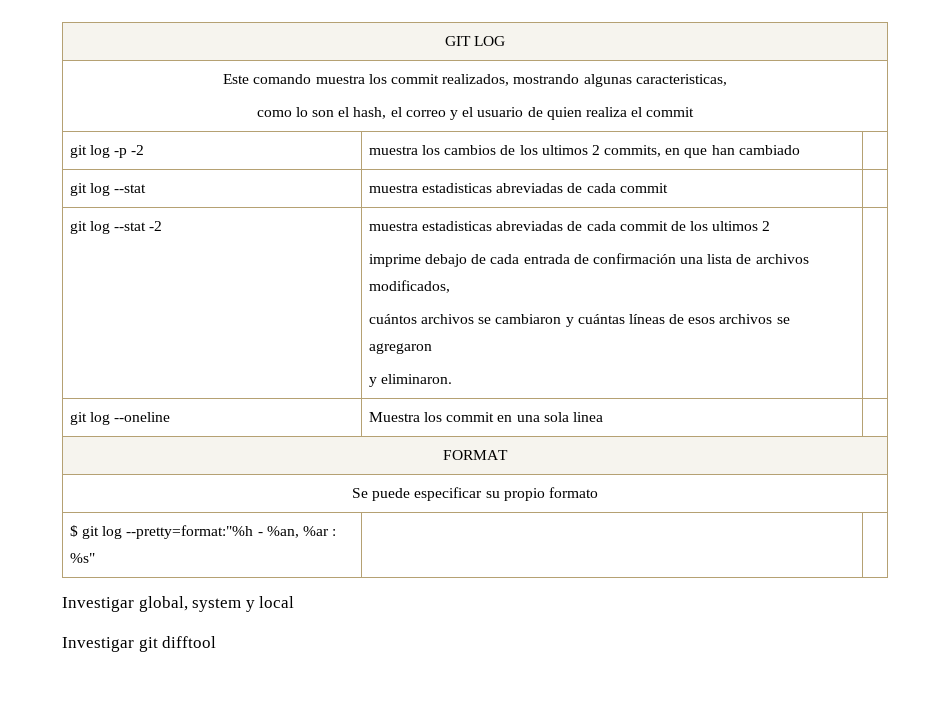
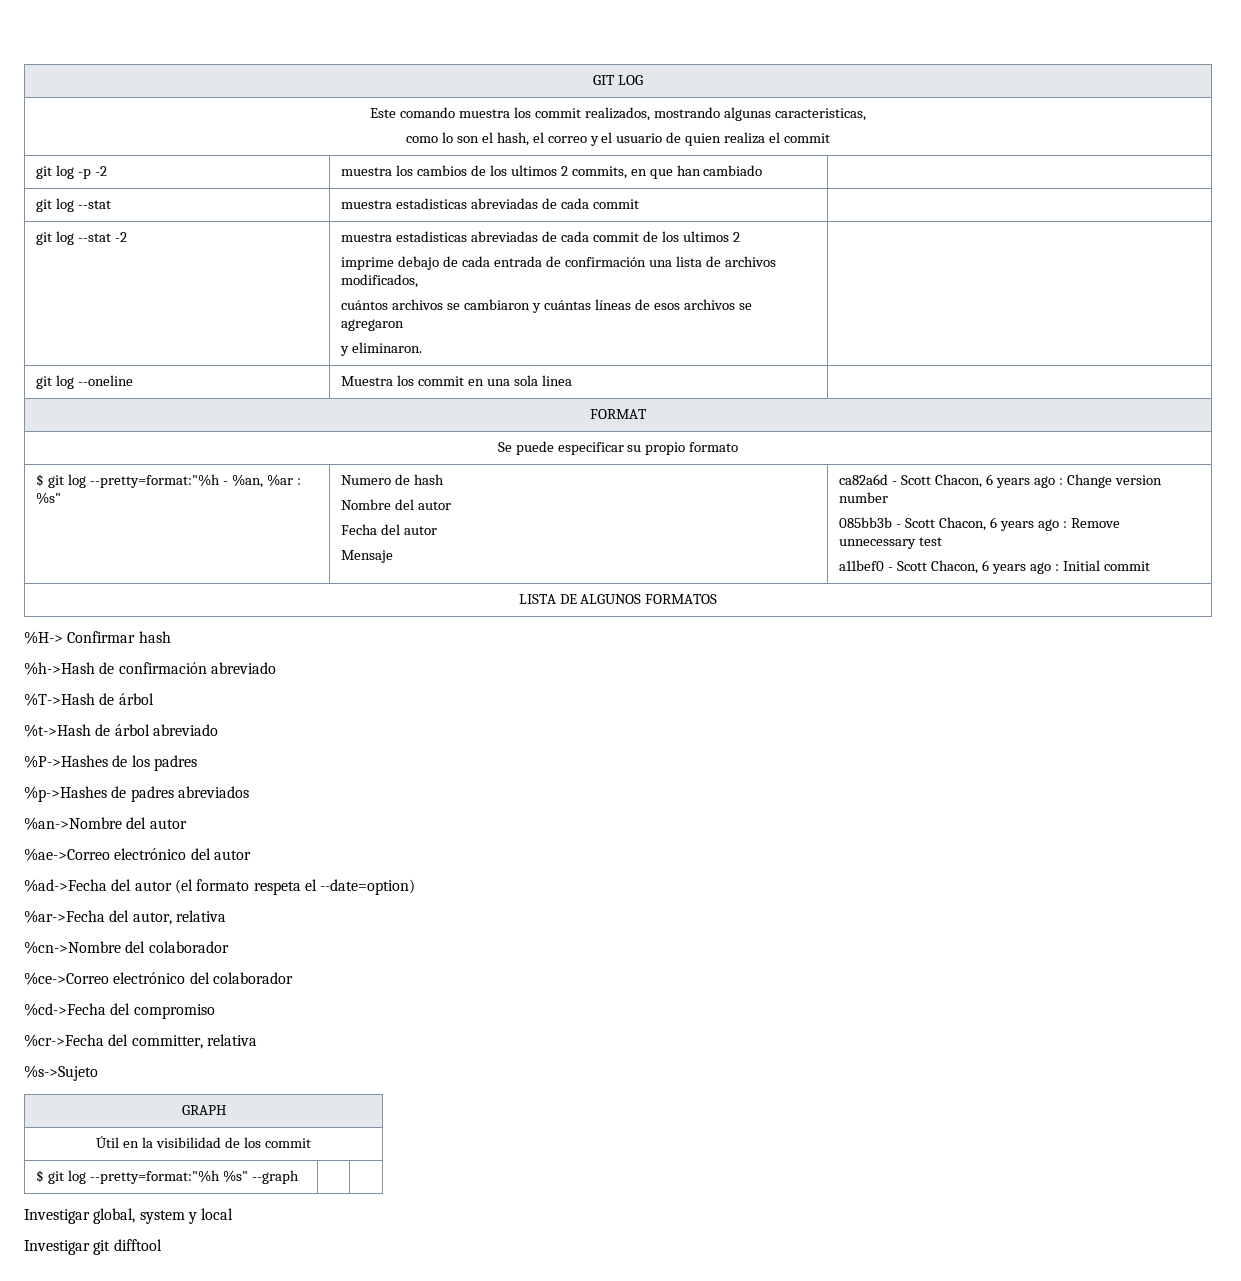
(95, 558) none -> [341,474,445,485] [341,499,452,510] [341,524,438,535] [341,550,394,563] [839,474,1162,488] [839,492,889,503] [839,517,1120,531] [839,537,943,549] [839,560,1150,574] [518,594,718,604] [24,631,171,644] [24,662,276,675] [24,693,154,706] [24,724,218,737] [24,755,197,771] [24,786,249,802] [24,817,187,830] [24,848,251,861] [24,879,416,895] [24,910,226,925] [24,941,229,954] [24,972,293,985] [24,1003,215,1019] [24,1034,257,1049] [24,1065,98,1081] [181,1105,226,1115] [96,1136,311,1148] [36,1170,299,1184] | Numero de hash // Nombre del autor // Fecha del autor // Mensaje | ca82a6d - Scott Chacon, 6 years ago : Change version number // 085bb3b - Scott Chacon, 6 years ago : Remove unnecessary test // a11bef0 - Scott Chacon, 6 years ago : Initial commit // LISTA DE ALGUNOS FORMATOS // %H-> Confirmar hash // %h->Hash de confirmación abreviado // %T->Hash de árbol // %t->Hash de árbol abreviado // %P->Hashes de los padres // %p->Hashes de padres abreviados // %an->Nombre del autor // %ae->Correo electrónico del autor // %ad->Fecha del autor (el formato respeta el --date=option) // %ar->Fecha del autor, relativa // %cn->Nombre del colaborador // %ce->Correo electrónico del colaborador // %cd->Fecha del compromiso // %cr->Fecha del committer, relativa // %s->Sujeto // GRAPH // Útil en la visibilidad de los commit // $ git log --pretty=format:"%h %s" --graph

